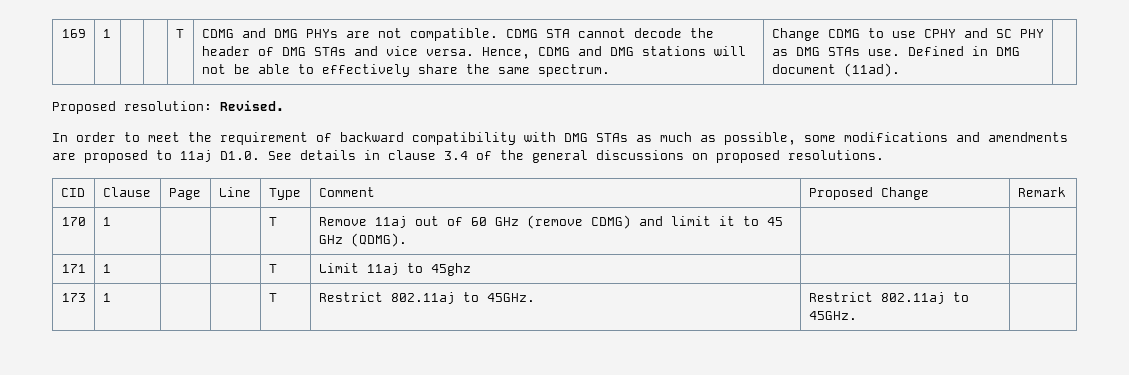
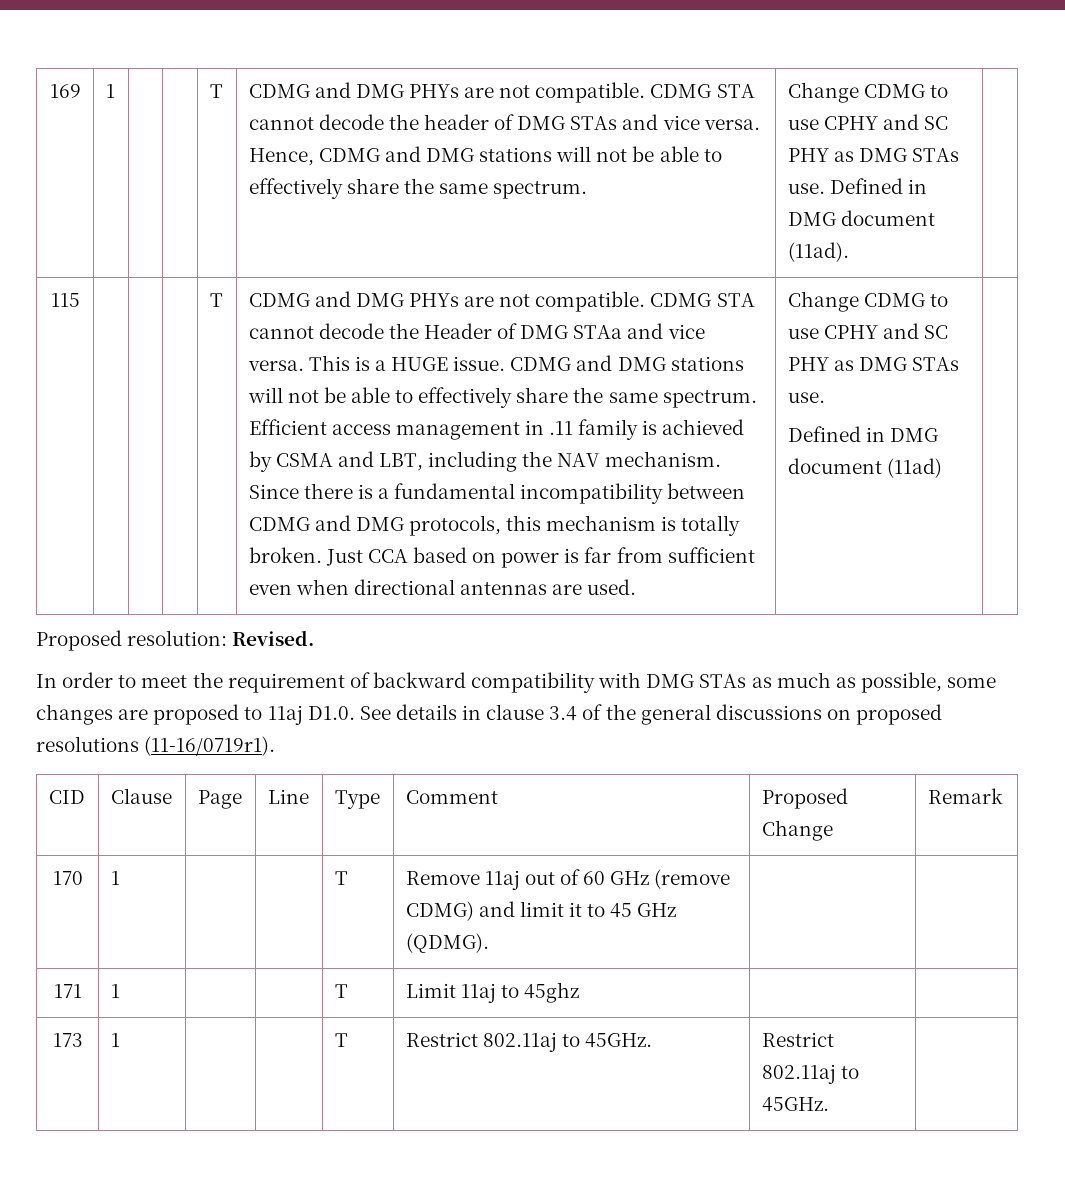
(900, 70) none -> [50,293,80,307] [209,293,223,307] [248,291,755,312] [248,323,705,339] [247,355,744,371] [247,387,757,408] [248,419,745,440] [248,451,722,472] [248,483,746,504] [248,515,741,536] [248,547,755,568] [248,579,637,595] [787,291,948,312] [787,323,948,339] [787,357,959,371] [787,392,825,403] [787,426,938,442] [787,458,942,478] // 115 | | | | T | CDMG and DMG PHYs are not compatible. CDMG STA cannot decode the Header of DMG STAa and vice versa. This is a HUGE issue. CDMG and DMG stations will not be able to effectively share the same spectrum. Efficient access management in .11 family is achieved by CSMA and LBT, including the NAV mechanism. Since there is a fundamental incompatibility between CDMG and DMG protocols, this mechanism is totally broken. Just CCA based on power is far from sufficient even when directional antennas are used. | Change CDMG to use CPHY and SC PHY as DMG STAs use. // Defined in DMG document (11ad) |
[844,132,1068,142] modifications and amendments -> [36,704,113,725] changes
[788,150,884,160] resolutions. -> [36,736,276,756] resolutions (11-16/0719r1).

